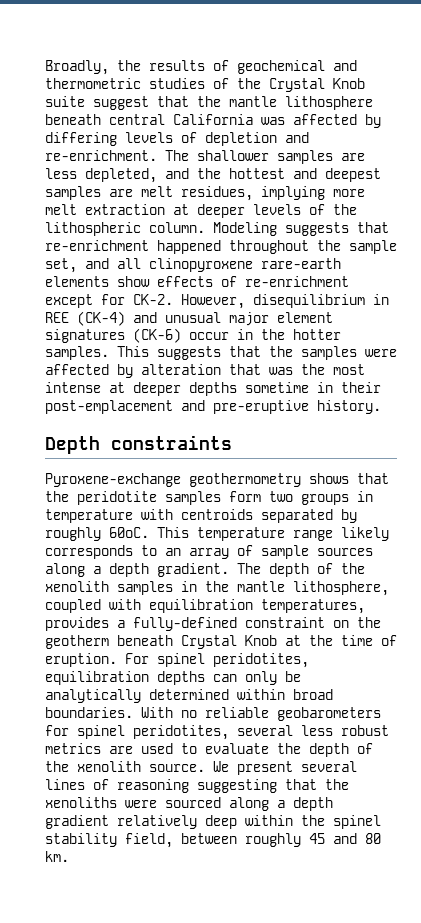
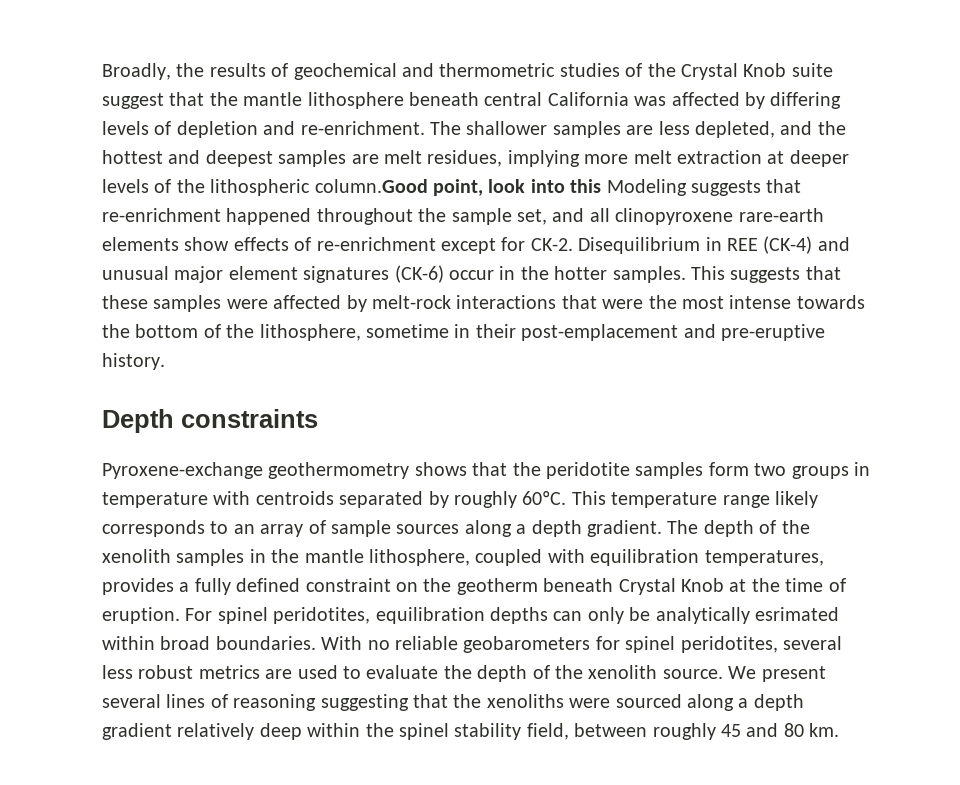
[149,222,205,233] column. -> [314,179,602,196] column.Good point, look into this
[181,294,365,309] However, disequilibrium -> [578,237,701,254] Disequilibrium
[269,346,293,357] the -> [102,295,148,309] these
[141,364,365,375] [45,382,237,396] alteration that was the most intense at deeper depths -> [372,295,865,309] [102,324,361,341] melt-rock interactions that were the most intense towards the bottom of the lithosphere,
[133,617,237,631] fully-defined -> [194,578,301,595] fully defined
[149,689,229,700] determined -> [754,607,839,621] esrimated

